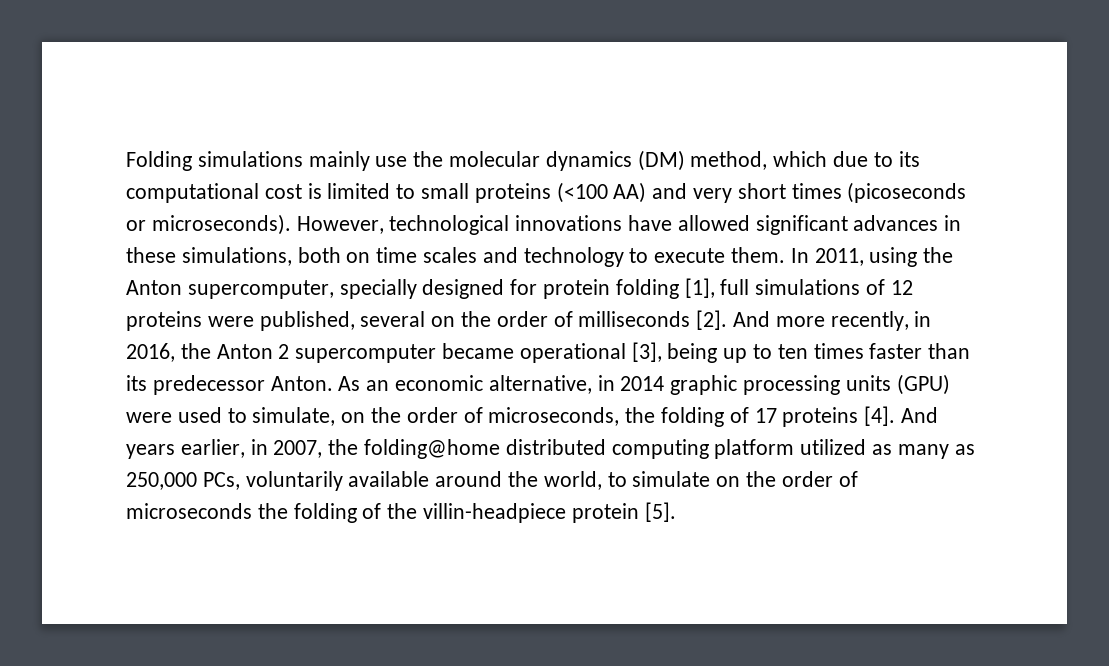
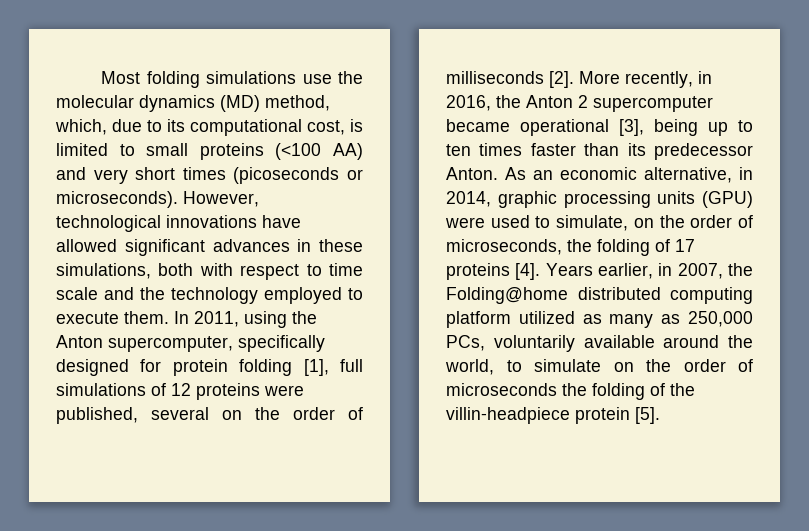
[126,151,370,171] Folding simulations mainly -> [101,71,297,88] Most folding simulations
[637,150,828,171] (DM) method, which -> [220,95,330,112] [55,119,107,135] (MD) method, which,
[264,184,302,199] cost -> [307,120,345,135] cost,
[346,247,624,267] on time scales and technology -> [199,263,363,280] [56,287,342,304] with respect to time scale and the technology employed
[339,279,417,299] specially -> [238,335,325,352] specifically
[733,311,825,327] And more -> [579,71,620,84] More
[620,376,665,391] 2014 -> [446,191,491,207] 2014,
[901,407,939,423] [126,444,175,459] And years -> [545,263,593,276] Years
[364,439,501,459] folding@home -> [446,287,568,304] Folding@home

